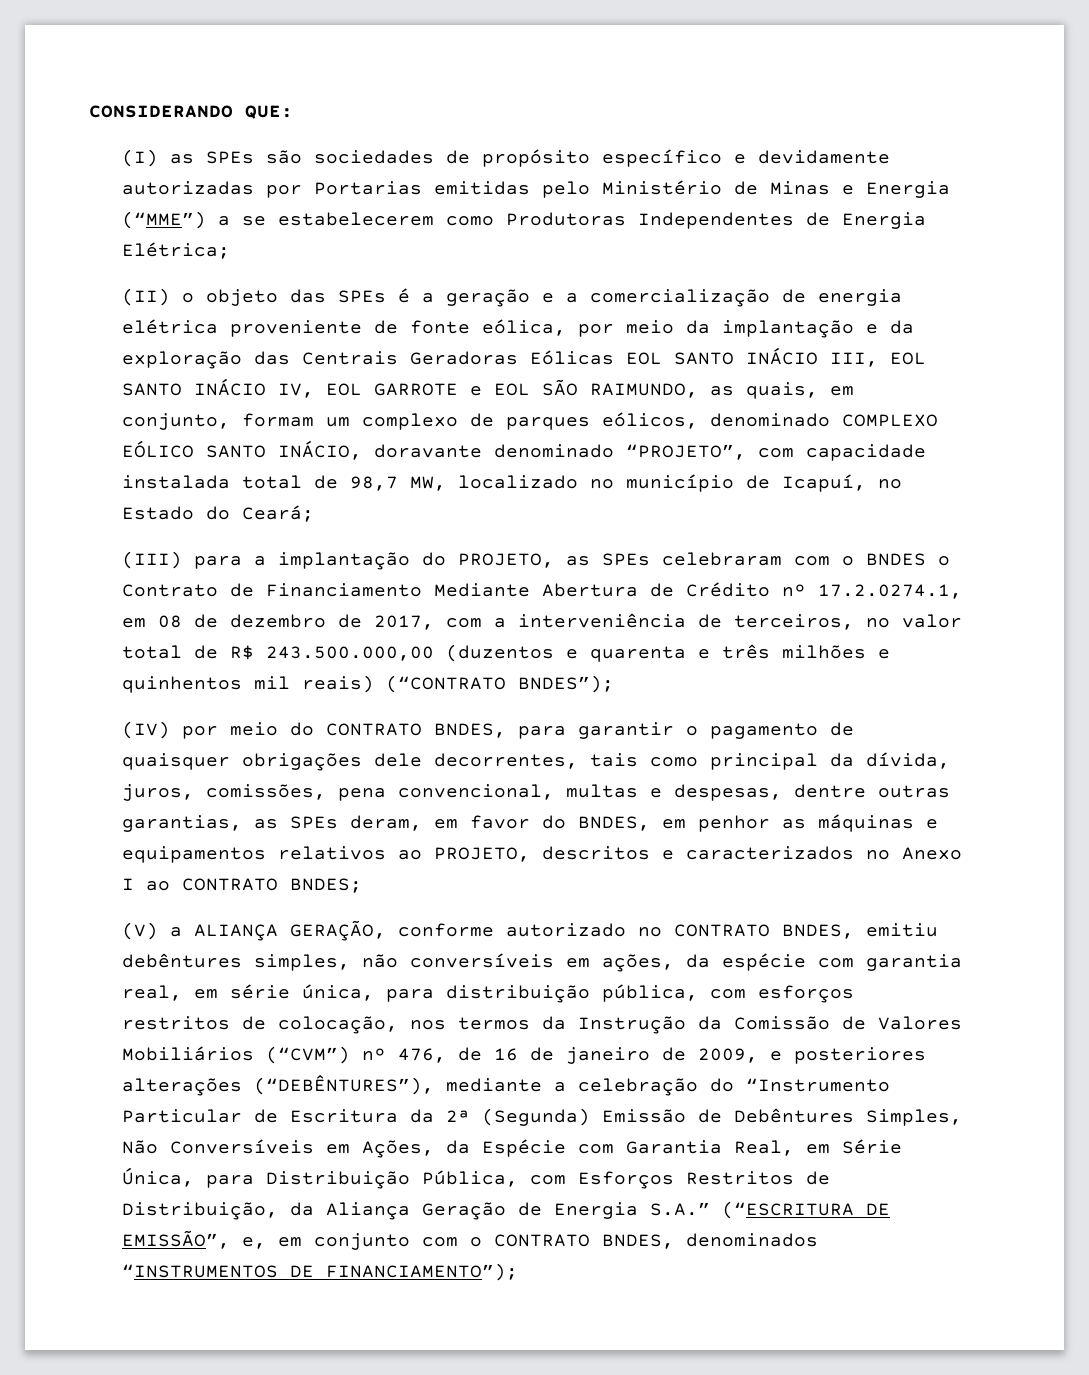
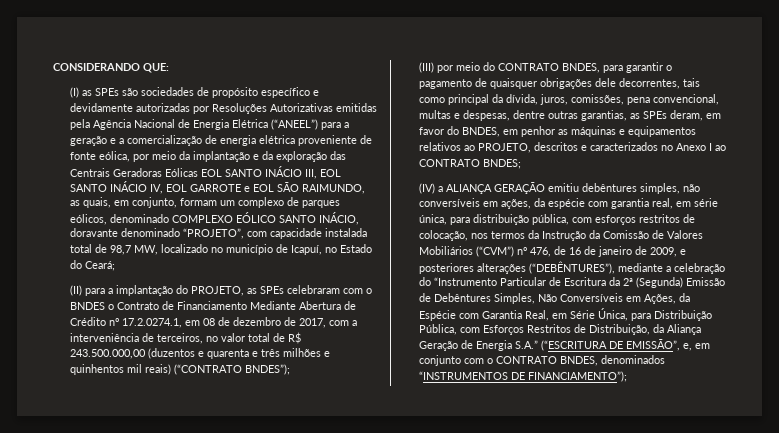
[314,180,951,198] [122,211,927,229] [122,242,231,259] [122,288,411,306] Portarias emitidas pelo Ministério de Minas e Energia (“MME”) a se estabelecerem como Produtoras Independentes de Energia Elétrica; // (II) o objeto das SPEs é -> [211,103,377,114] [69,119,341,130] Resoluções Autorizativas emitidas pela Agência Nacional de Energia Elétrica (“ANEEL”) para
[122,551,183,569] (III) -> [69,285,82,296] (II)
[122,721,171,739] (IV) -> [418,62,434,73] (III)
[122,922,159,940] (V) -> [418,183,435,194] (IV)
[290,920,855,941] GERAÇÃO, conforme autorizado no CONTRATO BNDES, -> [493,182,545,194] GERAÇÃO

